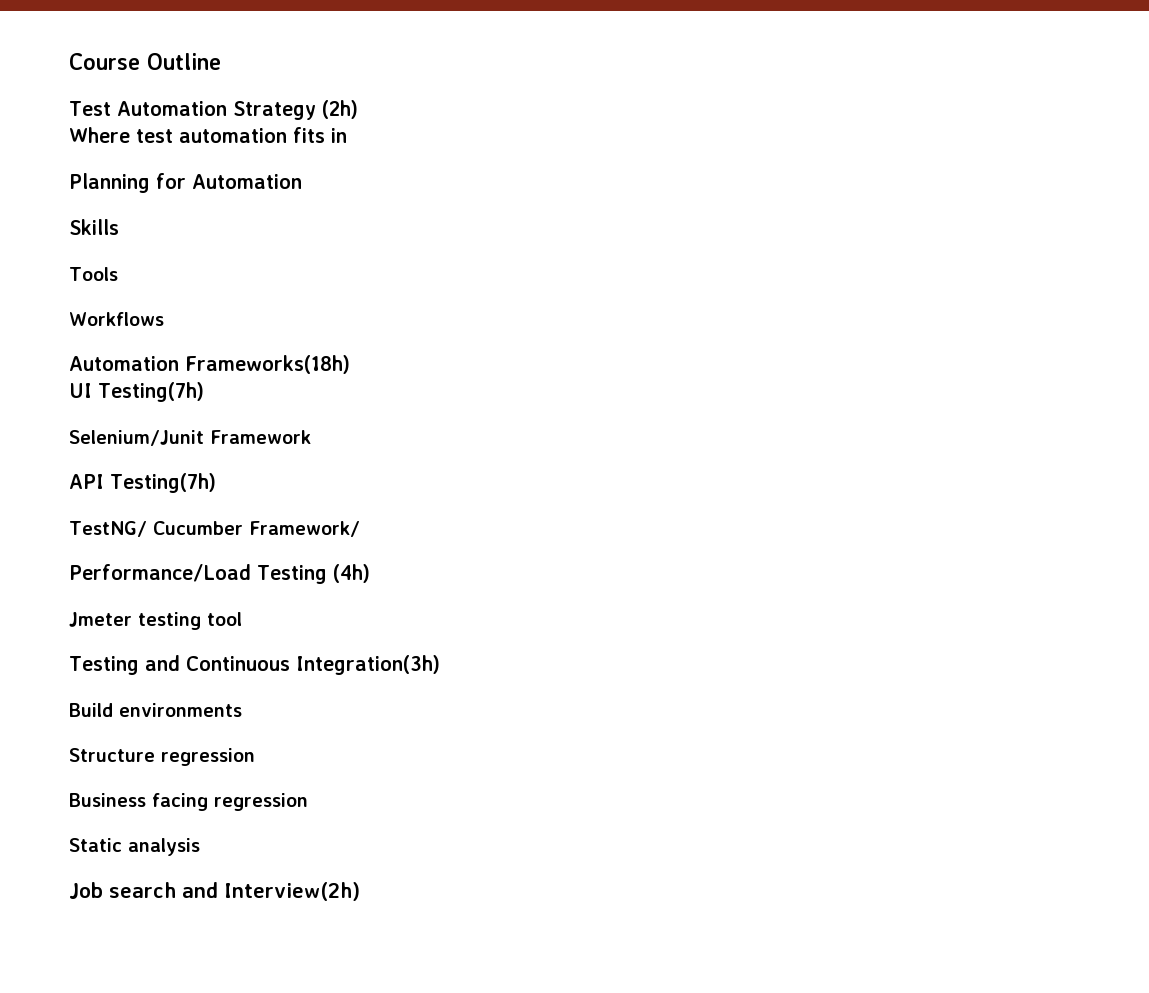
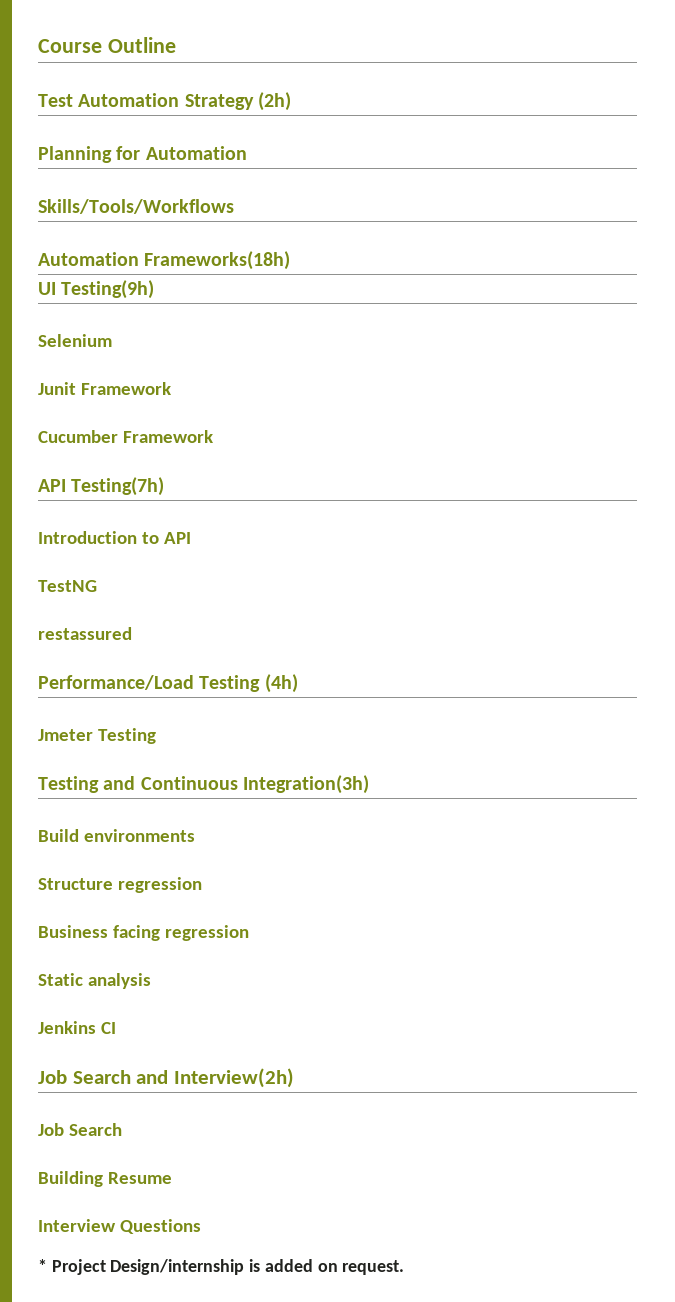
[69,127,347,143] // Where test automation fits in -> (291, 101) none
[69,219,119,235] [69,267,118,281] [69,312,164,326] Skills // Tools // Workflows -> [38,199,234,214] Skills/Tools/Workflows
[98,382,204,402] [69,430,311,446] [69,473,216,493] [69,521,360,537] Testing(7h) // Selenium/Junit Framework // API Testing(7h) // TestNG/ Cucumber Framework/ -> [61,280,155,299] [38,334,112,347] [38,382,171,395] [38,430,213,443] [38,477,165,496] [38,531,191,544] [38,580,97,592] [38,627,132,640] Testing(9h) // Selenium // Junit Framework // Cucumber Framework // API Testing(7h) // Introduction to API // TestNG // restassured
[138,612,242,630] testing tool -> [97,728,156,744] Testing
[69,882,176,899] // Job search -> [38,1021,116,1034] [38,1070,131,1084] // Jenkins CI // Job Search
(360, 891) none -> [38,1123,122,1136] [38,1171,172,1187] [38,1219,201,1234] [38,1259,405,1275] // Job Search // Building Resume // Interview Questions // * Project Design/internship is added on request.

